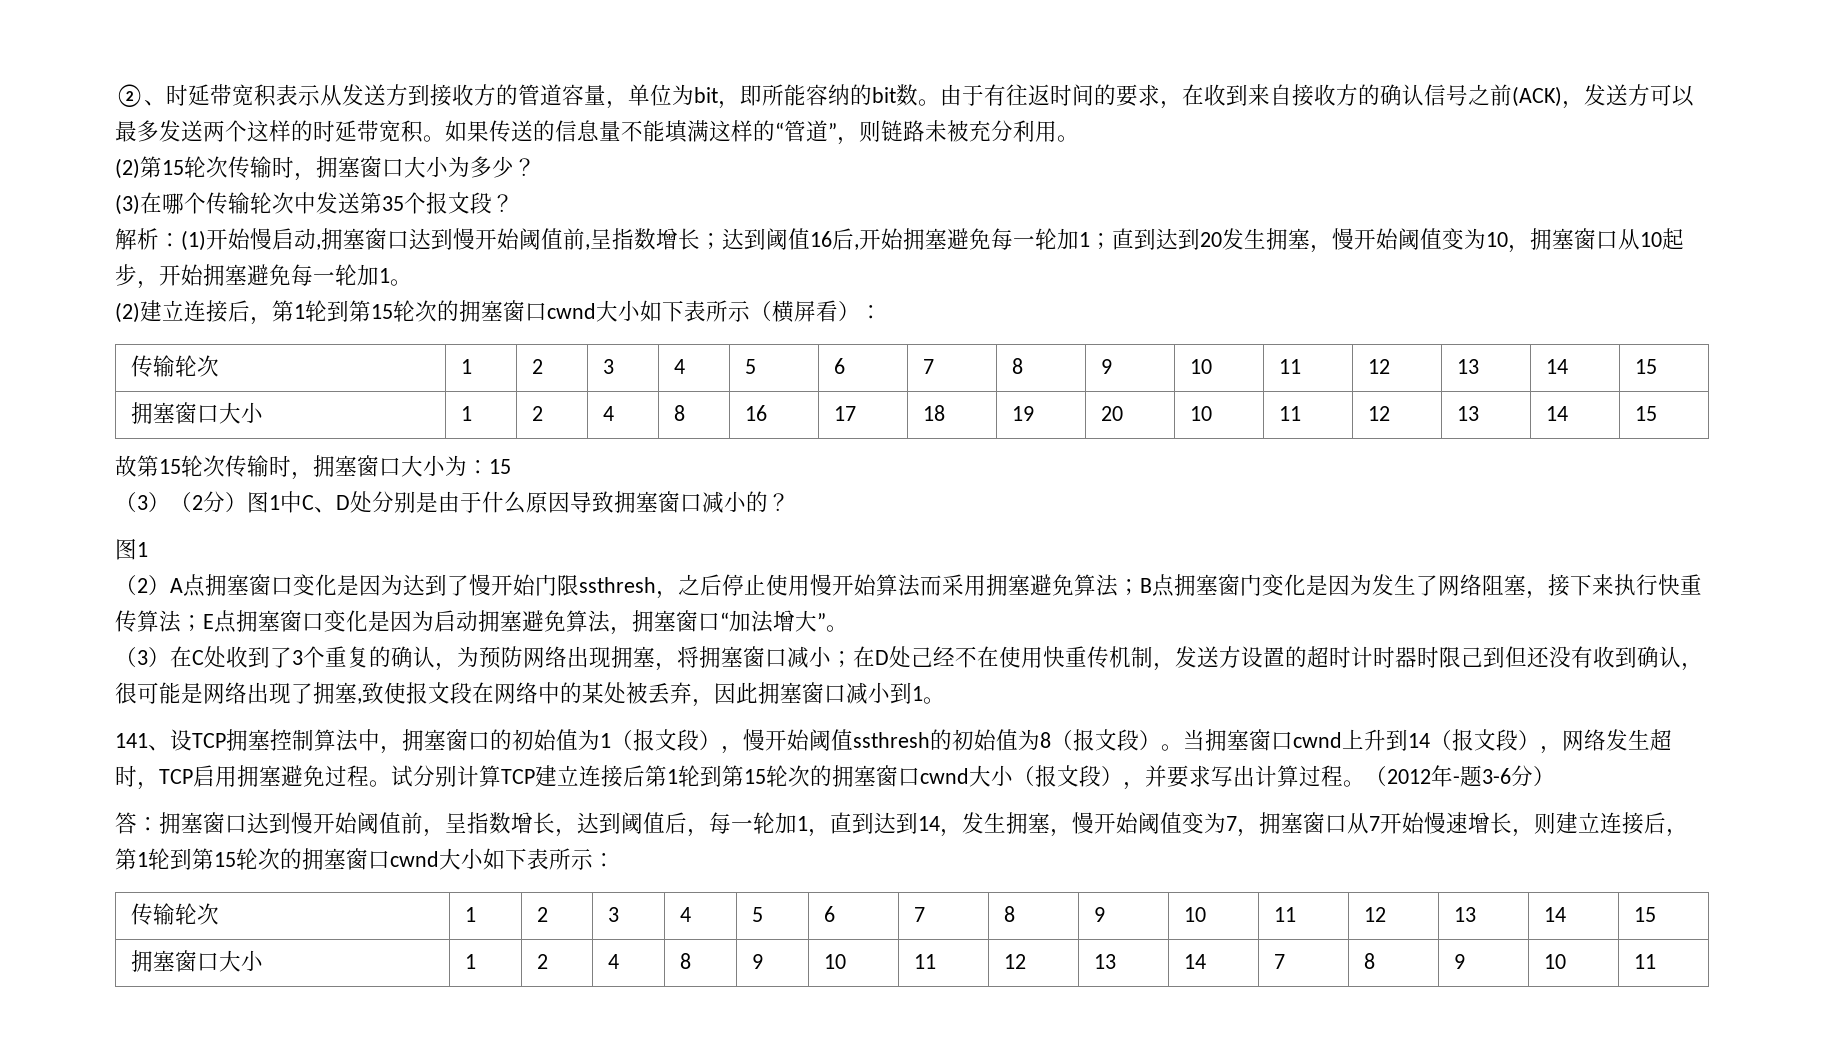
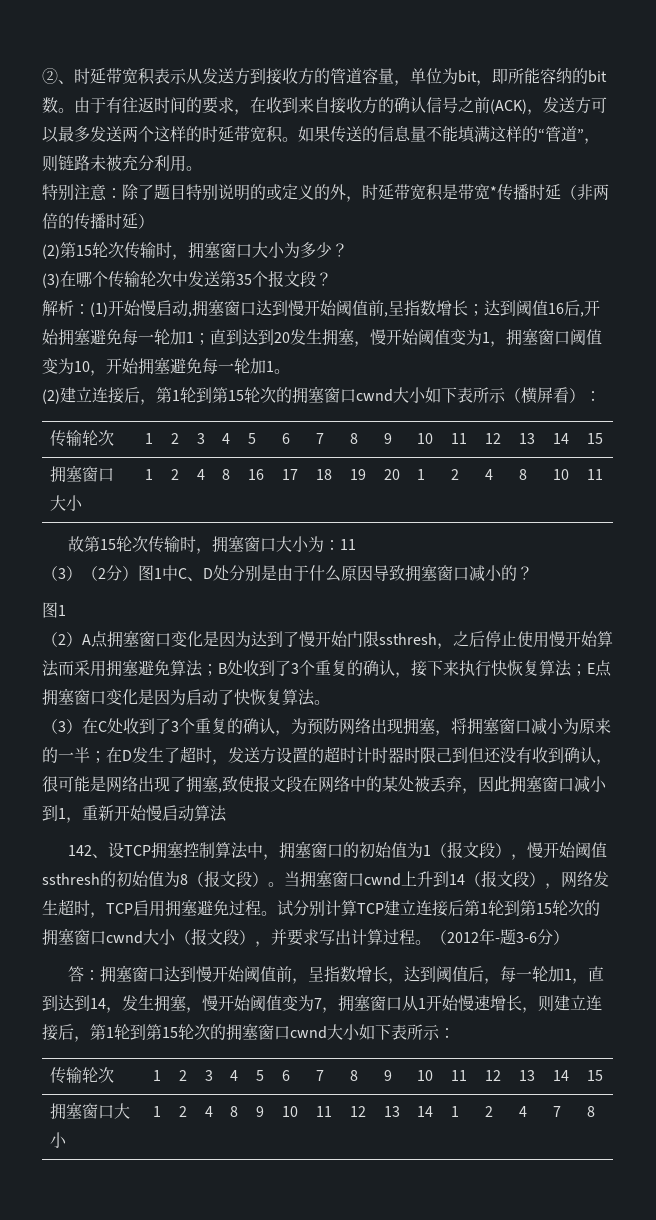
(1079, 138) none -> [42,184,609,202] [42,213,154,230] // 特别注意：除了题目特别说明的或定义的外，时延带宽积是带宽*传播时延（非两倍的传播时延）
[1486,228,1684,253] [115,264,137,286] 10，拥塞窗口从10起步 -> [482,328,602,347] [42,358,90,374] 1，拥塞窗口阈值变为10
[1189,406,1212,421] [1278,406,1301,421] [1367,406,1390,421] [1456,406,1479,421] [1545,406,1568,421] [1634,406,1657,421] 10 | 11 | 12 | 13 | 14 | 15 -> [417,469,426,480] [451,469,460,480] [485,469,494,480] [519,469,528,480] [553,469,570,480] [587,469,604,480] 1 | 2 | 4 | 8 | 10 | 11
[489,459,511,474] 15 -> [339,539,356,550] 11
[1152,574,1526,597] 点拥塞窗门变化是因为发生了网络阻塞 -> [227,660,395,676] 处收到了3个重复的确认
[1680,574,1702,595] [115,610,137,632] 重传 -> [507,660,539,676] 恢复
[478,610,826,635] 拥塞避免算法，拥塞窗口“加法增大” -> [218,689,315,706] 了快恢复算法
[831,646,1153,668] ；在D处己经不在使用快重传机制 -> [563,718,611,734] [42,746,212,763] 为原来的一半；在D发生了超时
[923,697,945,704] [115,733,148,748] 。 // 141 -> [66,805,227,823] [67,845,92,856] ，重新开始慢启动算法 // 142
[1369,816,1380,831] 7 -> [418,998,426,1009] 1
[1273,954,1285,969] [1363,953,1375,969] [1453,954,1465,969] [1543,954,1566,969] [1633,954,1656,969] | 7 | 8 | 9 | 10 | 11 -> [451,1106,460,1117] [485,1106,494,1117] [519,1106,528,1117] [553,1106,562,1117] [587,1106,596,1117] | 1 | 2 | 4 | 7 | 8

